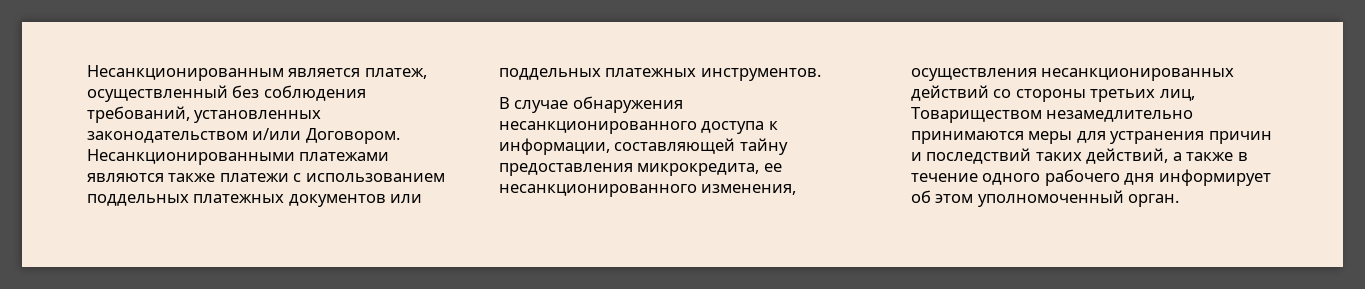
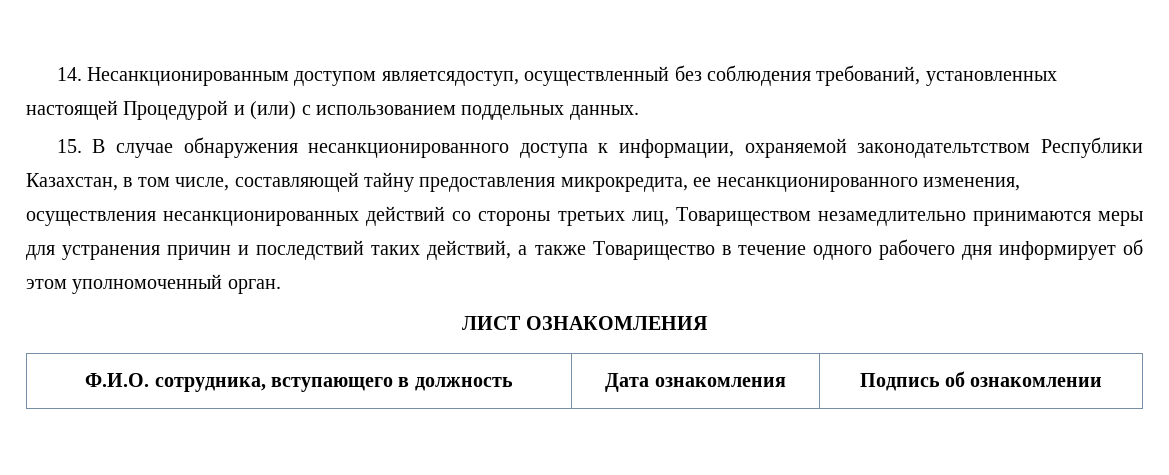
[87,65,427,81] Несанкционированным является платеж, -> [56,67,519,86] 14. Несанкционированным доступом являетсядоступ,
[87,128,400,144] [87,149,390,165] [87,173,445,182] [87,194,423,207] [499,68,821,81] законодательством и/или Договором. Несанкционированными платежами являются также платежи с использованием поддельных платежных документов или поддельных платежных инструментов. // -> [26,100,639,120] [56,139,82,153] настоящей Процедурой и (или) с использованием поддельных данных. // 15.
(610, 146) none -> [744,137,1143,158] [26,173,230,191] охраняемой законодательтством Республики Казахстан, в том числе,
(1234, 156) none -> [592,241,715,260] Товарищество
(1180, 200) none -> [462,316,708,330] [85,373,513,392] [605,373,786,392] [859,371,1103,391] // ЛИСТ ОЗНАКОМЛЕНИЯ // Ф.И.О. сотрудника, вступающего в должность | Дата ознакомления | Подпись об ознакомлении

